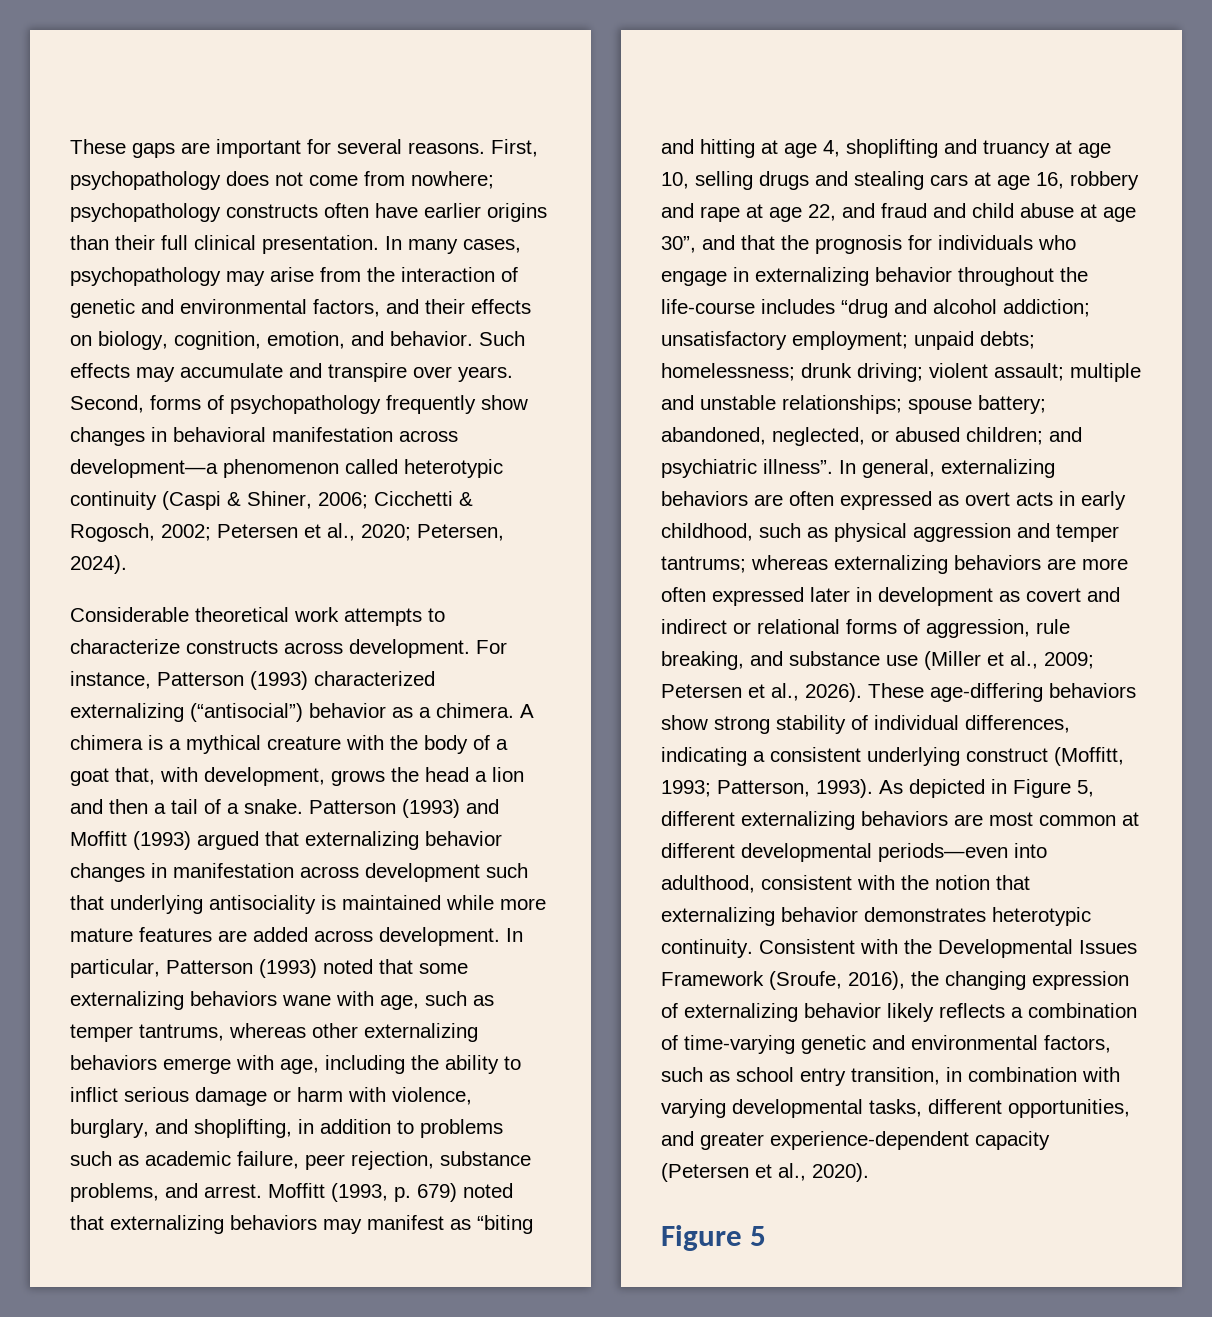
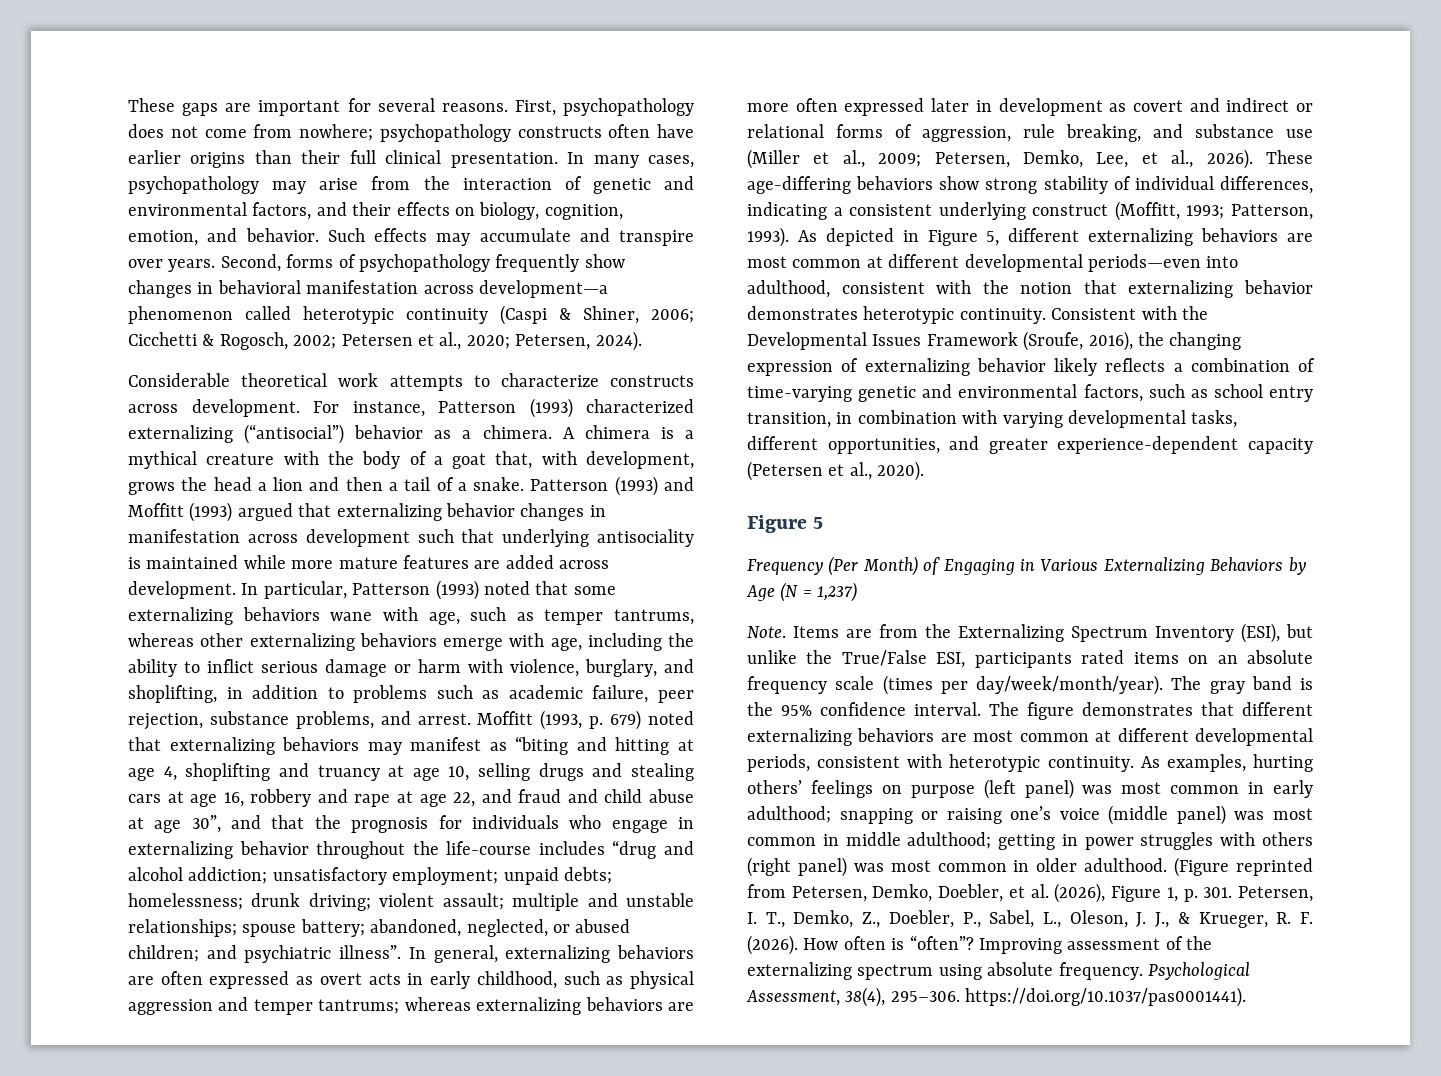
[661,684,742,698] Petersen -> [934,150,1129,168] Petersen, Demko, Lee,
(767, 1236) none -> [747,556,1306,576] [746,582,858,602] [747,623,1313,643] [747,650,1313,668] [747,675,1313,695] [747,702,1313,720] [747,728,1313,746] [747,754,1313,772] [747,779,1313,799] [747,805,1313,825] [747,832,1313,850] [747,857,1313,877] [747,883,1313,903] [747,910,1313,928] [747,935,1213,955] [747,962,1250,980] [746,987,1247,1007] // Frequency (Per Month) of Engaging in Various Externalizing Behaviors by Age (N = 1,237) // Note. Items are from the Externalizing Spectrum Inventory (ESI), but unlike the True/False ESI, participants rated items on an absolute frequency scale (times per day/week/month/year). The gray band is the 95% confidence interval. The figure demonstrates that different externalizing behaviors are most common at different developmental periods, consistent with heterotypic continuity. As examples, hurting others’ feelings on purpose (left panel) was most common in early adulthood; snapping or raising one’s voice (middle panel) was most common in middle adulthood; getting in power struggles with others (right panel) was most common in older adulthood. (Figure reprinted from Petersen, Demko, Doebler, et al. (2026), Figure 1, p. 301. Petersen, I. T., Demko, Z., Doebler, P., Sabel, L., Oleson, J. J., & Krueger, R. F. (2026). How often is “often”? Improving assessment of the externalizing spectrum using absolute frequency. Psychological Assessment, 38(4), 295–306. https://doi.org/10.1037/pas0001441).

